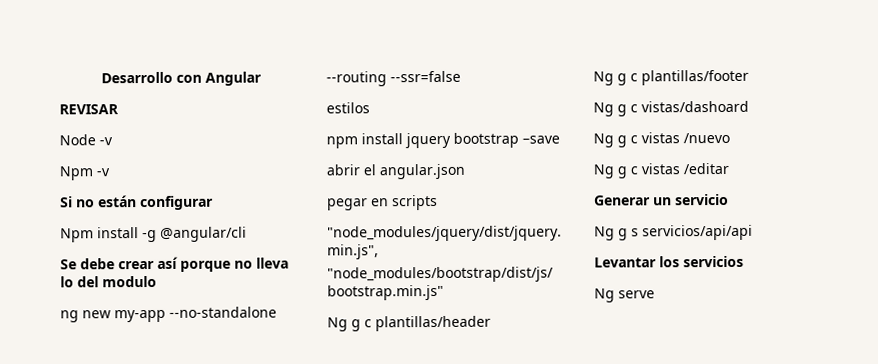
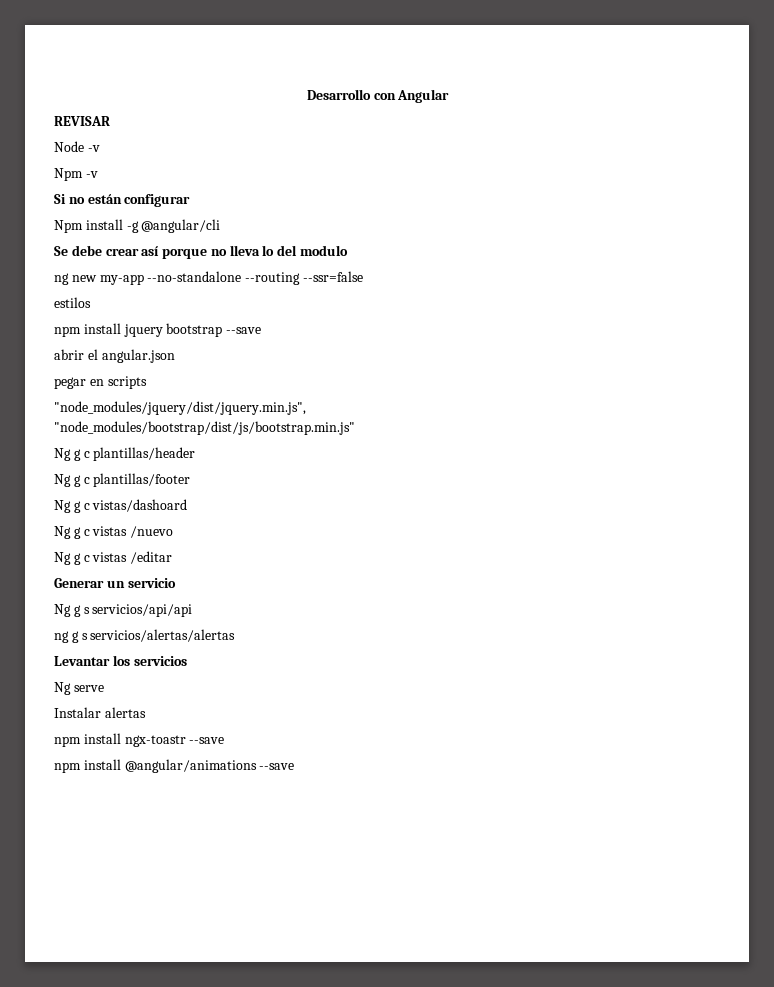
[522,135,560,144] –save -> [226,327,262,334] --save
(753, 232) none -> [54,629,236,643] // ng g s servicios/alertas/alertas
(655, 294) none -> [54,707,146,718] [54,733,225,747] [54,759,295,773] // Instalar alertas // npm install ngx-toastr --save // npm install @angular/animations --save

